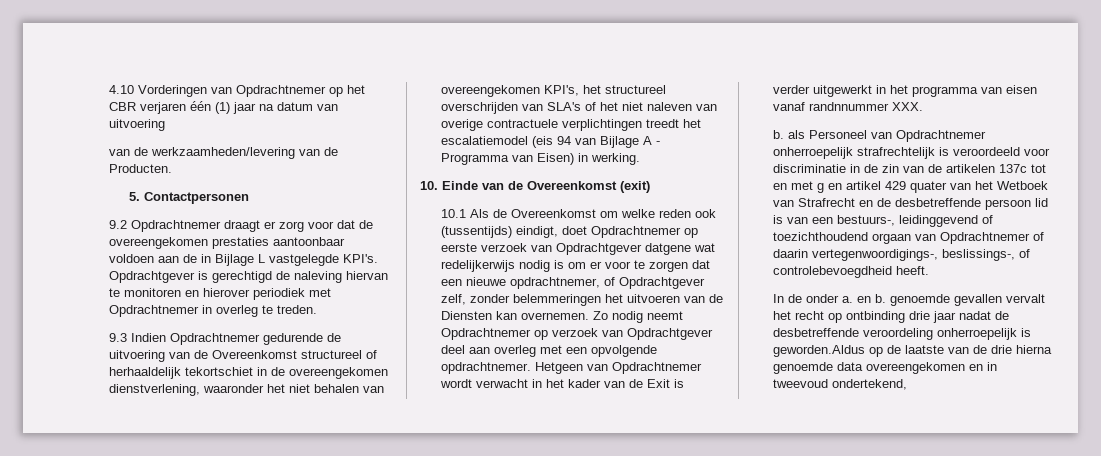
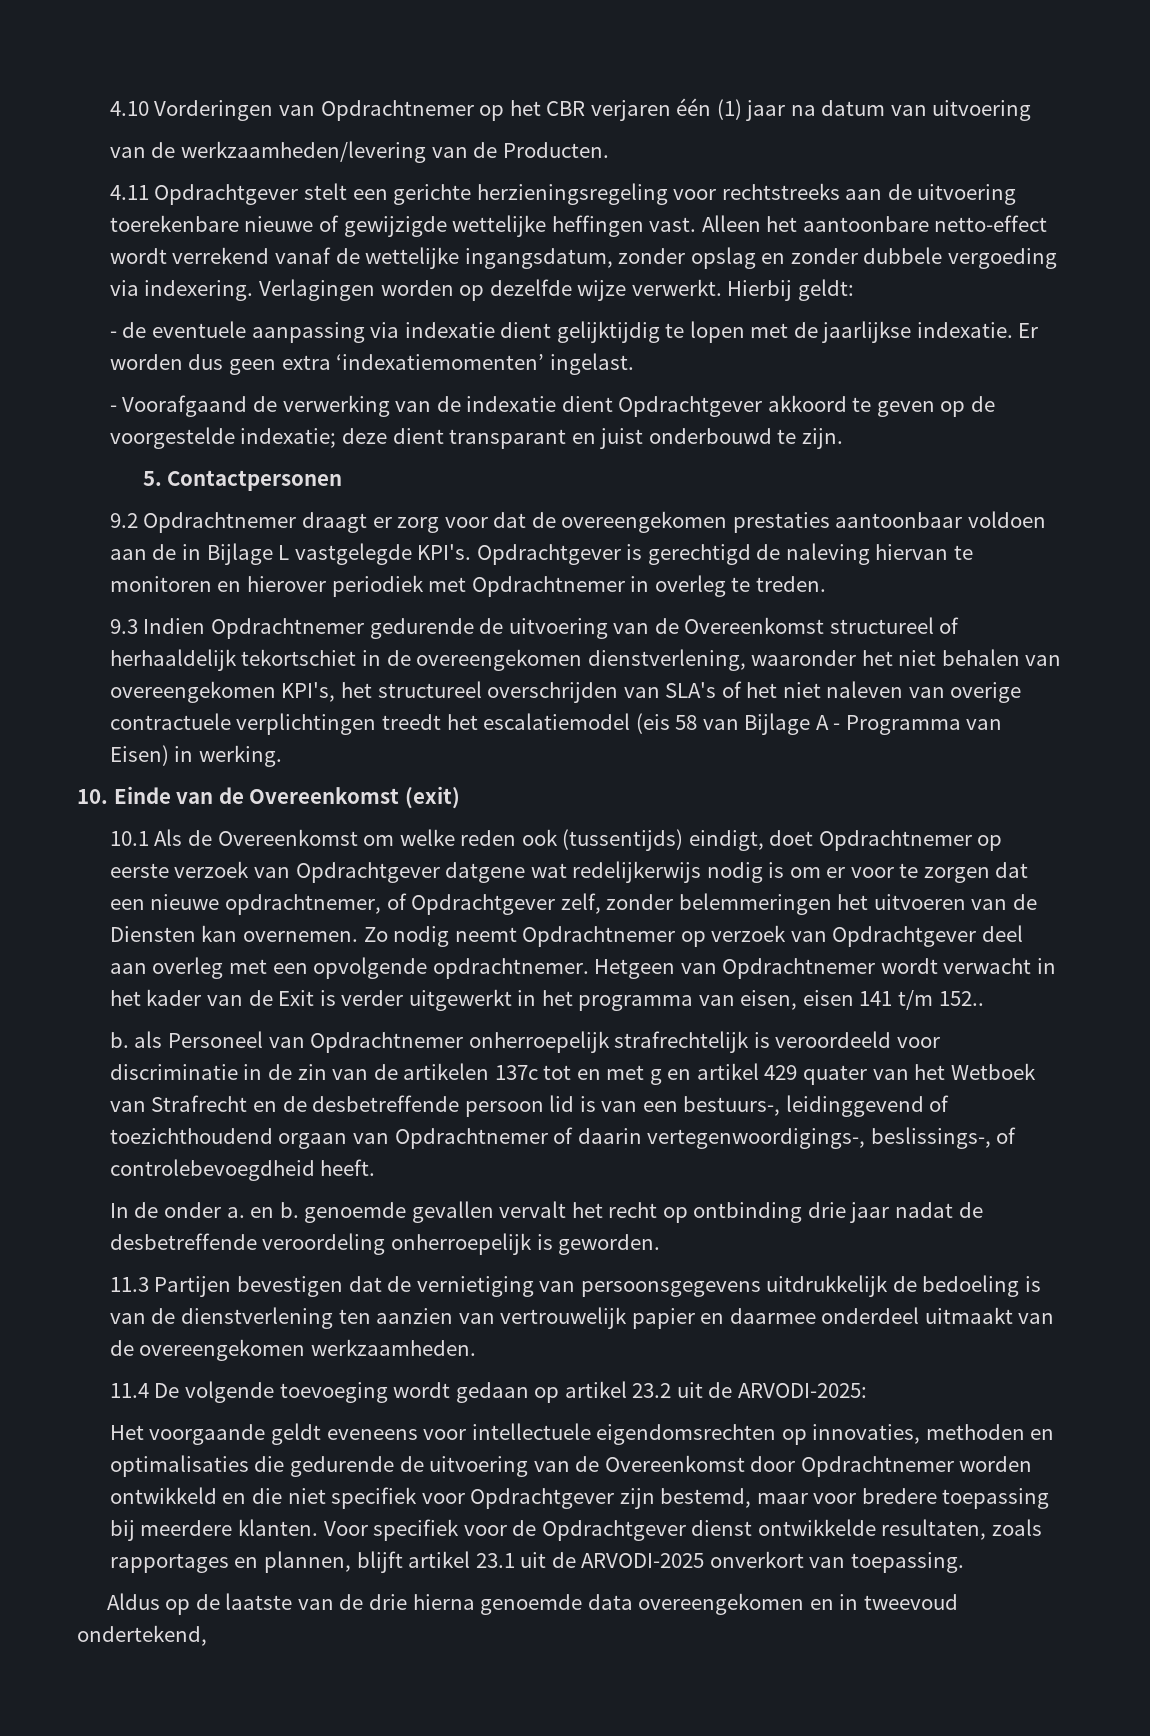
(172, 168) none -> [109,183,1017,205] [109,215,1048,237] [109,247,1057,269] [109,279,854,301] [109,321,1039,343] [109,353,634,375] [109,395,995,417] [109,427,843,449] // 4.11 Opdrachtgever stelt een gerichte herzieningsregeling voor rechtstreeks aan de uitvoering toerekenbare nieuwe of gewijzigde wettelijke heffingen vast. Alleen het aantoonbare netto-effect wordt verrekend vanaf de wettelijke ingangsdatum, zonder opslag en zonder dubbele vergoeding via indexering. Verlagingen worden op dezelfde wijze verwerkt. Hierbij geldt: // - de eventuele aanpassing via indexatie dient gelijktijdig te lopen met de jaarlijkse indexatie. Er worden dus geen extra ‘indexatiemomenten’ ingelast. // - Voorafgaand de verwerking van de indexatie dient Opdrachtgever akkoord te geven op de voorgestelde indexatie; deze dient transparant en juist onderbouwd te zijn.
[556,136,571,145] 94 -> [675,715,698,730] 58
[1005,85,1037,94] [772,102,923,111] eisen vanaf randnnummer XXX. -> [740,990,984,1010] eisen, eisen 141 t/m 152..
[772,345,865,357] geworden.Aldus -> [558,1234,661,1255] [109,1275,1041,1297] [109,1307,1055,1329] [109,1339,477,1361] [109,1381,867,1403] [109,1423,1055,1445] [109,1455,1033,1477] [109,1487,1050,1509] [109,1519,1042,1541] [109,1551,964,1573] [106,1593,160,1610] geworden. // 11.3 Partijen bevestigen dat de vernietiging van persoonsgegevens uitdrukkelijk de bedoeling is van de dienstverlening ten aanzien van vertrouwelijk papier en daarmee onderdeel uitmaakt van de overeengekomen werkzaamheden. // 11.4 De volgende toevoeging wordt gedaan op artikel 23.2 uit de ARVODI-2025: // Het voorgaande geldt eveneens voor intellectuele eigendomsrechten op innovaties, methoden en optimalisaties die gedurende de uitvoering van de Overeenkomst door Opdrachtnemer worden ontwikkeld en die niet specifiek voor Opdrachtgever zijn bestemd, maar voor bredere toepassing bij meerdere klanten. Voor specifiek voor de Opdrachtgever dienst ontwikkelde resultaten, zoals rapportages en plannen, blijft artikel 23.1 uit de ARVODI-2025 onverkort van toepassing. // Aldus

